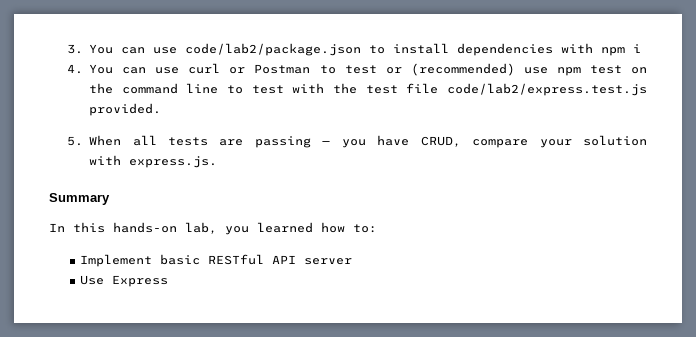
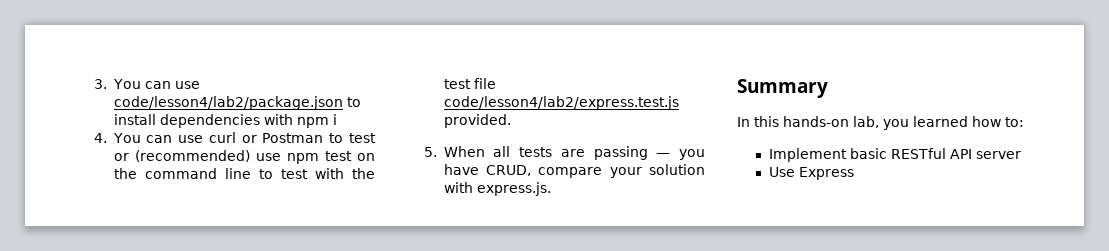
[185,43,362,56] code/lab2/package.json -> [113,96,343,110] code/lesson4/lab2/package.json
[447,83,647,96] code/lab2/express.test.js -> [443,96,679,110] code/lesson4/lab2/express.test.js

